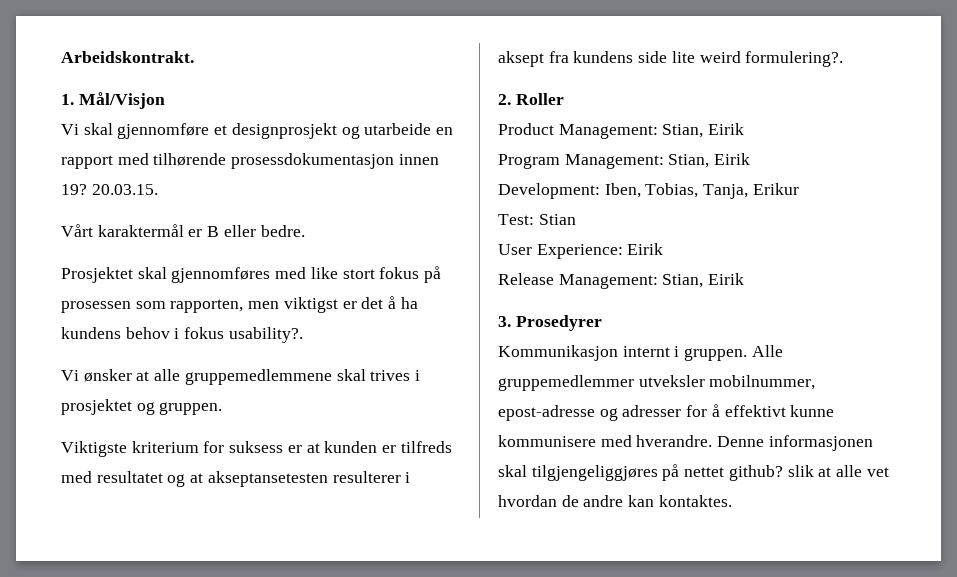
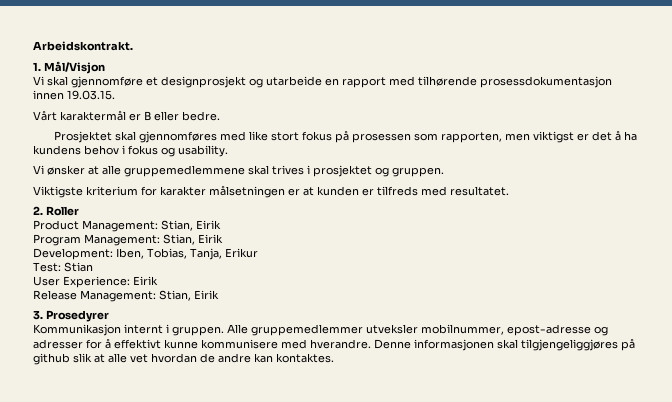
[61,184,158,195] 19? 20.03.15. -> [67,90,115,100] 19.03.15.
[228,327,303,343] usability?. -> [161,145,228,157] og usability.
[229,441,284,453] suksess -> [160,185,285,198] karakter målsetningen
[96,471,411,487] [498,51,844,67] resultatet og at akseptansetesten resulterer i aksept fra kundens side lite weird formulering?. -> [450,186,509,196] resultatet.
[684,465,783,481] nettet github? -> [33,353,70,365] github

